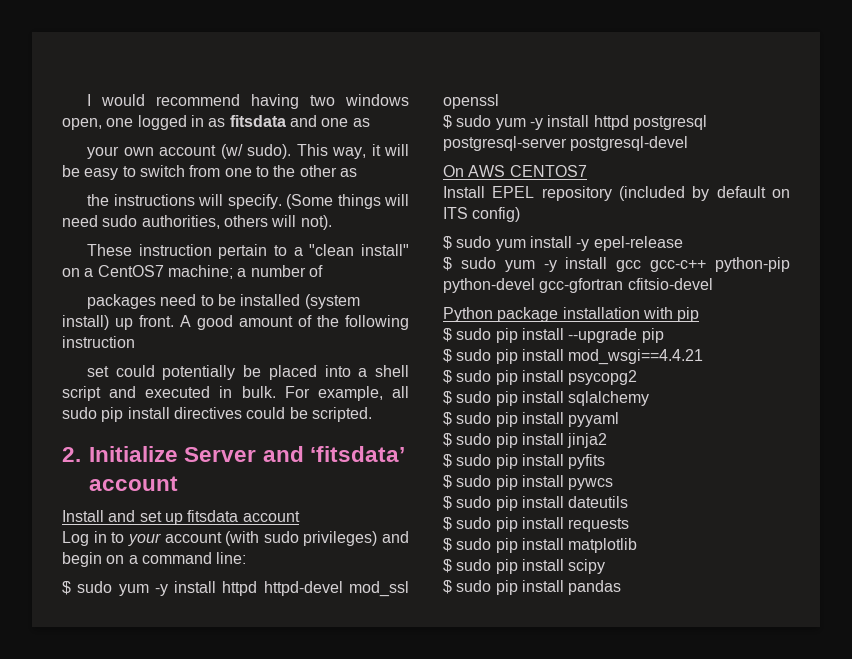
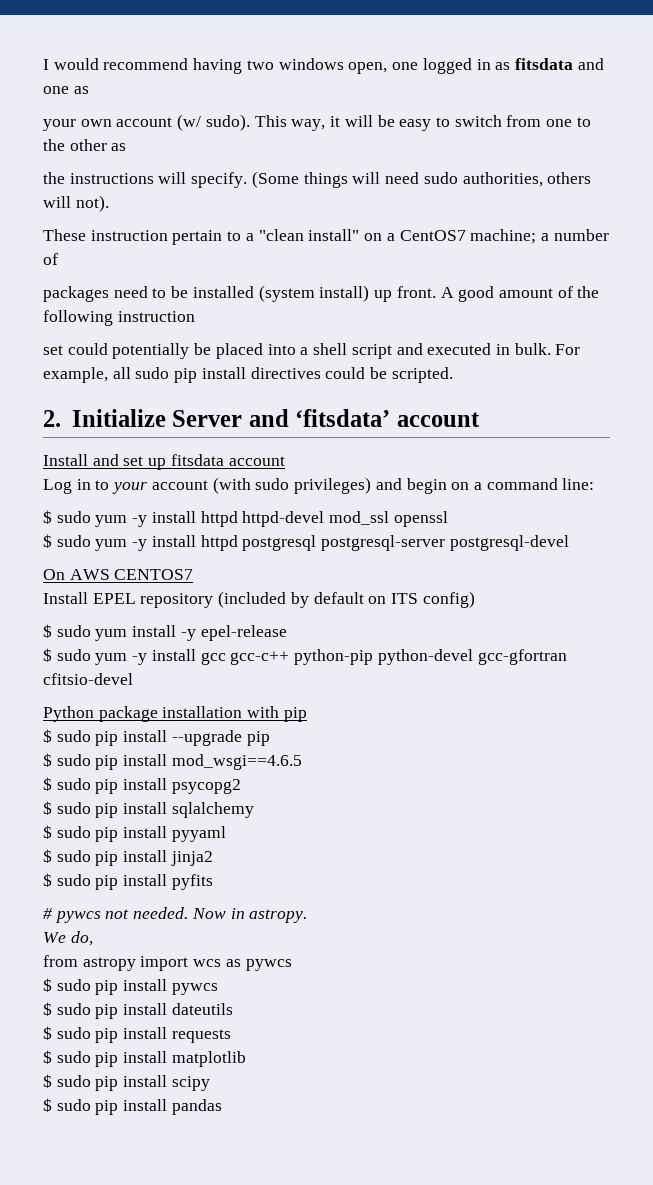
[568,349,704,365] mod_wsgi==4.4.21 -> [171,754,302,770] mod_wsgi==4.6.5
(606, 461) none -> [43,907,308,923] [43,931,93,946] [43,955,292,971] // # pywcs not needed. Now in astropy. // We do, // from astropy import wcs as pywcs

